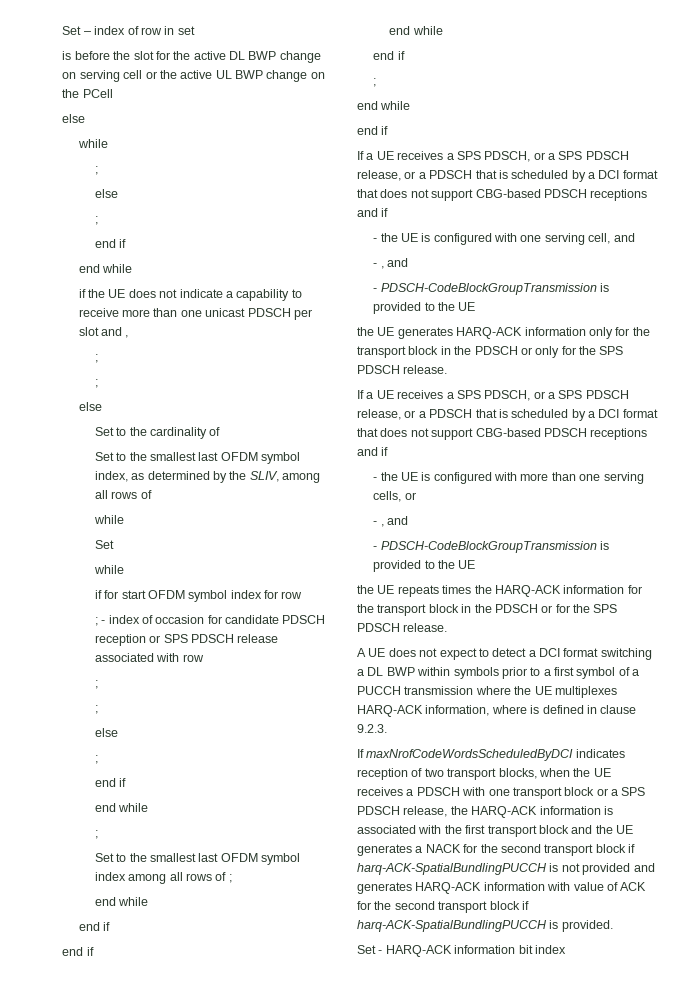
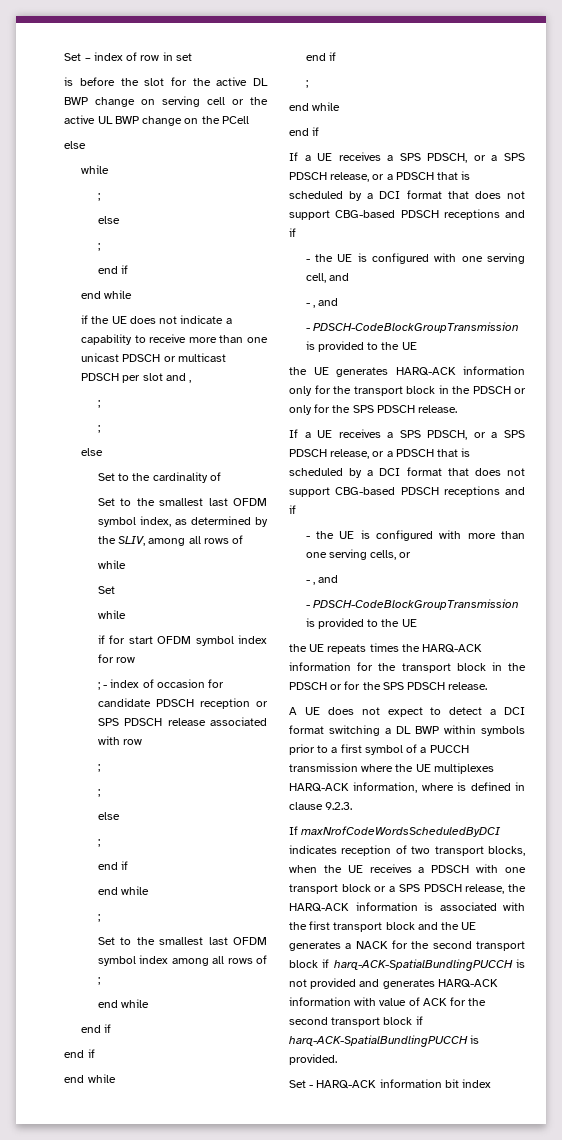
(291, 312) none -> [163,353,226,362] [81,373,120,381] or multicast PDSCH

